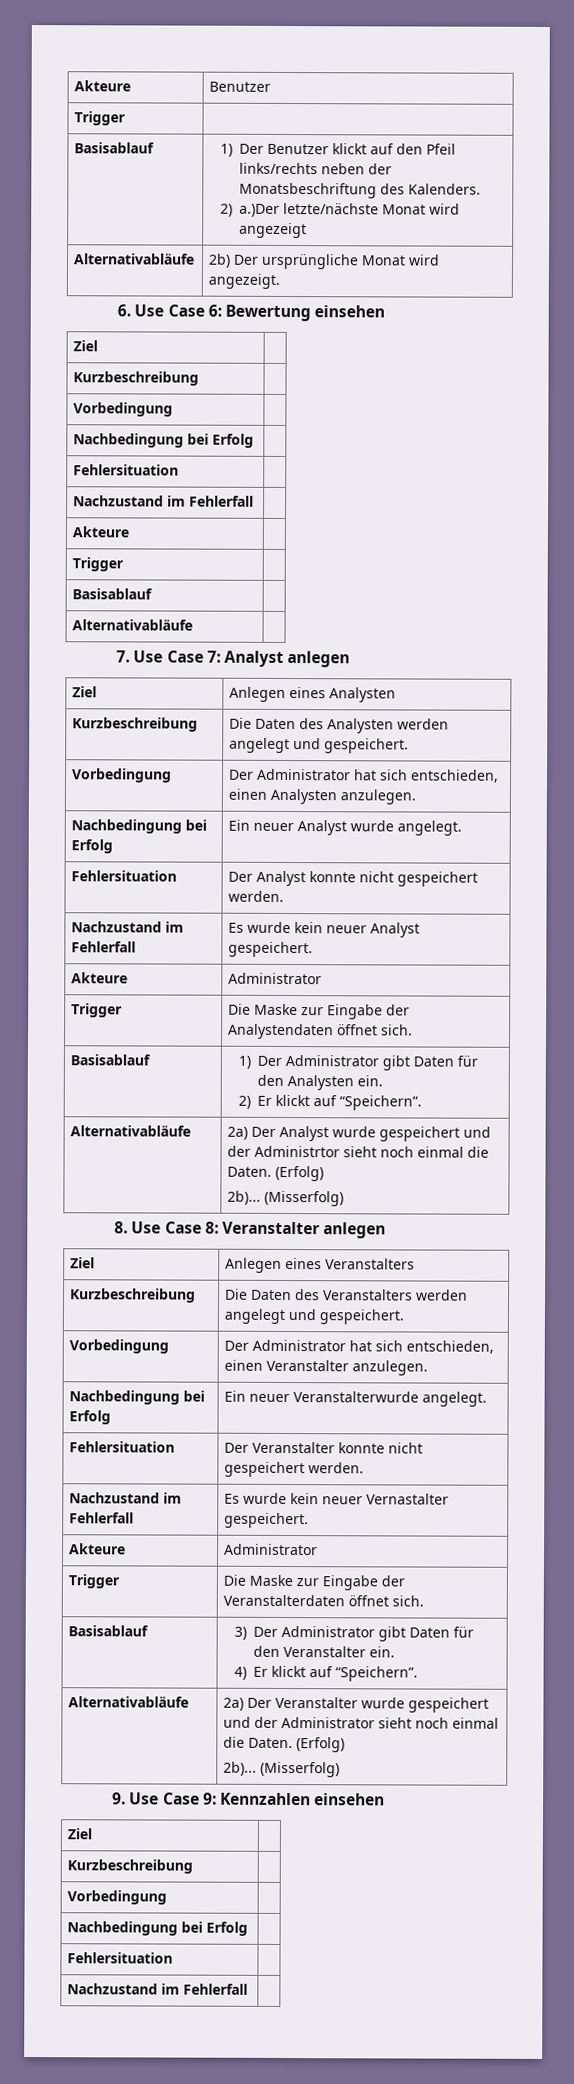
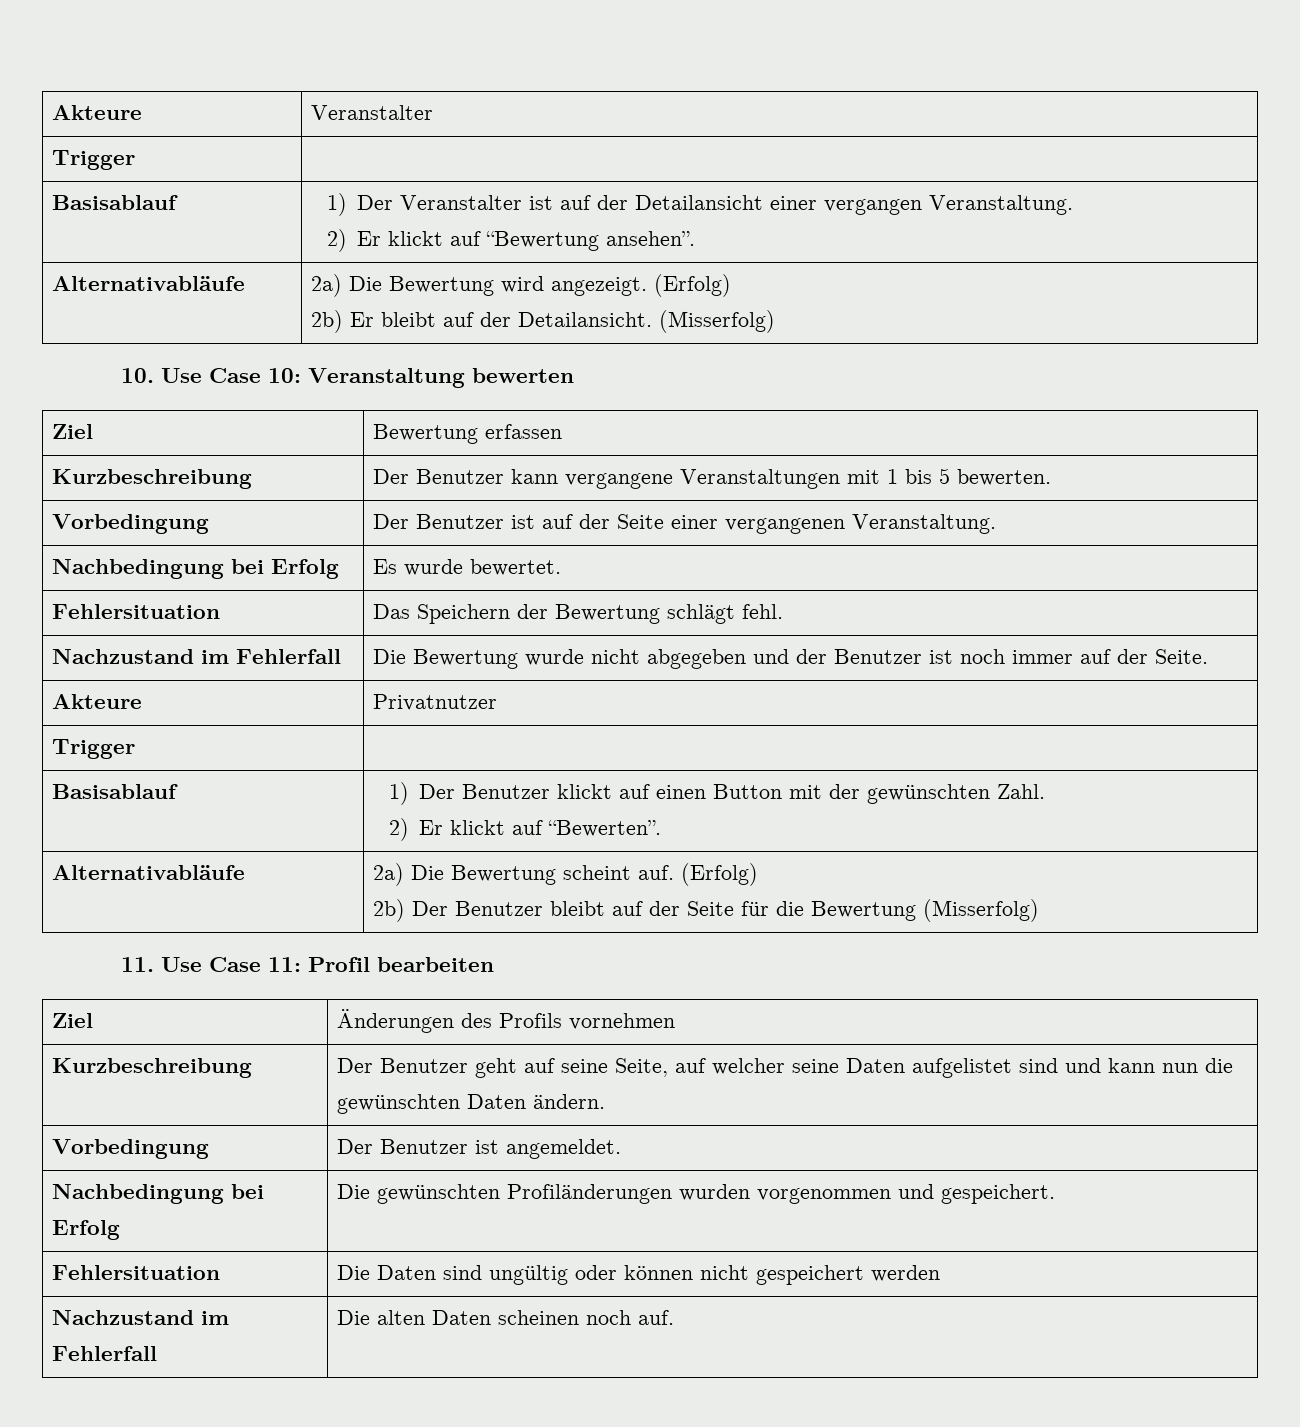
[74,80,132,92] [209,81,272,92] Akteure | Benutzer -> [51,105,142,120] [310,105,433,120] [51,150,135,170] [51,195,178,210] [326,193,1074,216] [326,229,696,252] [51,276,245,291] [310,274,731,297] [310,310,775,333] [121,368,575,388] [51,424,93,439] [372,424,562,444] [51,469,252,489] [372,468,1051,489] [51,514,209,534] [372,514,996,534] [51,559,339,579] [372,559,561,576] [51,604,220,619] [372,604,783,624] [51,649,341,664] [372,649,1208,669] [51,694,142,709] [372,694,497,711] Akteure | Veranstalter // Trigger | // Basisablauf | 1) Der Veranstalter ist auf der Detailansicht einer vergangen Veranstaltung. // 2) Er klickt auf “Bewertung ansehen”. // Alternativabläufe | 2a) Die Bewertung wird angezeigt. (Erfolg) // 2b) Er bleibt auf der Detailansicht. (Misserfolg) // 10. Use Case 10: Veranstaltung bewerten // Ziel | Bewertung erfassen // Kurzbeschreibung | Der Benutzer kann vergangene Veranstaltungen mit 1 bis 5 bewerten. // Vorbedingung | Der Benutzer ist auf der Seite einer vergangenen Veranstaltung. // Nachbedingung bei Erfolg | Es wurde bewertet. // Fehlersituation | Das Speichern der Bewertung schlägt fehl. // Nachzustand im Fehlerfall | Die Bewertung wurde nicht abgegeben und der Benutzer ist noch immer auf der Seite. // Akteure | Privatnutzer
[395,143,456,155] [238,162,392,175] [238,182,481,199] [219,202,460,217] [238,222,307,239] [73,253,196,265] [208,253,441,270] [208,273,281,289] [117,304,386,322] [73,340,99,352] [73,371,200,386] [73,402,174,417] [73,433,255,448] [73,464,180,476] [73,495,255,507] [72,526,130,538] [72,557,125,572] [72,588,154,600] [72,619,194,631] [116,650,351,668] [72,686,98,698] [229,686,397,703] [72,717,199,732] [229,717,450,734] [229,737,410,754] [71,768,173,783] [229,768,500,783] [228,788,417,805] [71,819,208,834] [71,839,114,854] [228,819,463,836] [71,870,178,882] [228,870,479,887] [228,890,285,902] [71,921,185,933] [71,941,137,953] [228,921,421,938] [228,941,314,958] [71,972,129,984] [228,972,323,985] [71,1003,124,1018] [228,1003,411,1020] [228,1023,414,1040] [70,1054,152,1066] [237,1054,478,1071] [256,1074,383,1091] [237,1094,422,1111] [70,1125,192,1137] [227,1125,492,1142] [227,1145,490,1158] [227,1165,325,1182] [227,1190,345,1207] [114,1221,387,1239] [70,1257,96,1269] [225,1257,416,1273] [69,1288,197,1303] [225,1288,469,1301] [224,1308,405,1325] [69,1339,170,1354] [224,1339,495,1354] [224,1359,429,1376] [69,1390,206,1405] [69,1410,112,1425] [224,1390,488,1407] [69,1441,176,1453] [224,1441,424,1454] [224,1461,365,1478] [69,1492,183,1504] [69,1512,135,1524] [224,1492,450,1505] [224,1512,310,1529] [69,1543,127,1555] [224,1543,319,1556] [68,1574,121,1589] [223,1574,406,1591] [223,1594,425,1607] [68,1625,150,1637] [233,1625,474,1642] [252,1645,395,1658] [233,1665,418,1682] [68,1696,190,1708] [223,1696,490,1713] [223,1716,500,1729] [223,1736,346,1753] [223,1761,341,1778] [112,1792,386,1806] [67,1828,93,1840] [67,1859,194,1874] [67,1890,168,1905] [67,1921,249,1936] [67,1952,174,1964] [67,1983,249,1995] den Pfeil links/rechts neben der Monatsbeschriftung des Kalenders. // 2) a.)Der letzte/nächste Monat wird angezeigt // Alternativabläufe | 2b) Der ursprüngliche Monat wird angezeigt. // 6. Use Case 6: Bewertung einsehen // Ziel | // Kurzbeschreibung | // Vorbedingung | // Nachbedingung bei Erfolg | // Fehlersituation | // Nachzustand im Fehlerfall | // Akteure | // Trigger | // Basisablauf | // Alternativabläufe | // 7. Use Case 7: Analyst anlegen // Ziel | Anlegen eines Analysten // Kurzbeschreibung | Die Daten des Analysten werden angelegt und gespeichert. // Vorbedingung | Der Administrator hat sich entschieden, einen Analysten anzulegen. // Nachbedingung bei Erfolg | Ein neuer Analyst wurde angelegt. // Fehlersituation | Der Analyst konnte nicht gespeichert werden. // Nachzustand im Fehlerfall | Es wurde kein neuer Analyst gespeichert. // Akteure | Administrator // Trigger | Die Maske zur Eingabe der Analystendaten öffnet sich. // Basisablauf | 1) Der Administrator gibt Daten für den Analysten ein. // 2) Er klickt auf “Speichern”. // Alternativabläufe | 2a) Der Analyst wurde gespeichert und der Administrtor sieht noch einmal die Daten. (Erfolg) // 2b)... (Misserfolg) // 8. Use Case 8: Veranstalter anlegen // Ziel | Anlegen eines Veranstalters // Kurzbeschreibung | Die Daten des Veranstalters werden angelegt und gespeichert. // Vorbedingung | Der Administrator hat sich entschieden, einen Veranstalter anzulegen. // Nachbedingung bei Erfolg | Ein neuer Veranstalterwurde angelegt. // Fehlersituation | Der Veranstalter konnte nicht gespeichert werden. // Nachzustand im Fehlerfall | Es wurde kein neuer Vernastalter gespeichert. // Akteure | Administrator // Trigger | Die Maske zur Eingabe der Veranstalterdaten öffnet sich. // Basisablauf | 3) Der Administrator gibt Daten für den Veranstalter ein. // 4) Er klickt auf “Speichern”. // Alternativabläufe | 2a) Der Veranstalter wurde gespeichert und der Administrator sieht noch einmal die Daten. (Erfolg) // 2b)... (Misserfolg) // 9. Use Case 9: Kennzahlen einsehen // Ziel | // Kurzbeschreibung | // Vorbedingung | // Nachbedingung bei Erfolg | // Fehlersituation | // Nachzustand im Fehlerfall | -> [656,784,1046,804] [388,818,662,841] [51,865,245,880] [372,863,758,886] [372,899,1039,922] [121,957,495,972] [51,1013,93,1028] [336,1009,675,1033] [51,1058,252,1078] [336,1058,1233,1078] [336,1094,605,1114] [51,1139,209,1159] [336,1139,621,1159] [51,1184,264,1204] [51,1220,120,1240] [336,1184,1055,1204] [51,1265,220,1280] [336,1265,940,1285] [51,1310,229,1325] [51,1346,157,1361] [336,1310,674,1325] einen Button mit der gewünschten Zahl. // 2) Er klickt auf “Bewerten”. // Alternativabläufe | 2a) Die Bewertung scheint auf. (Erfolg) // 2b) Der Benutzer bleibt auf der Seite für die Bewertung (Misserfolg) // 11. Use Case 11: Profil bearbeiten // Ziel | Änderungen des Profils vornehmen // Kurzbeschreibung | Der Benutzer geht auf seine Seite, auf welcher seine Daten aufgelistet sind und kann nun die gewünschten Daten ändern. // Vorbedingung | Der Benutzer ist angemeldet. // Nachbedingung bei Erfolg | Die gewünschten Profiländerungen wurden vorgenommen und gespeichert. // Fehlersituation | Die Daten sind ungültig oder können nicht gespeichert werden // Nachzustand im Fehlerfall | Die alten Daten scheinen noch auf.

